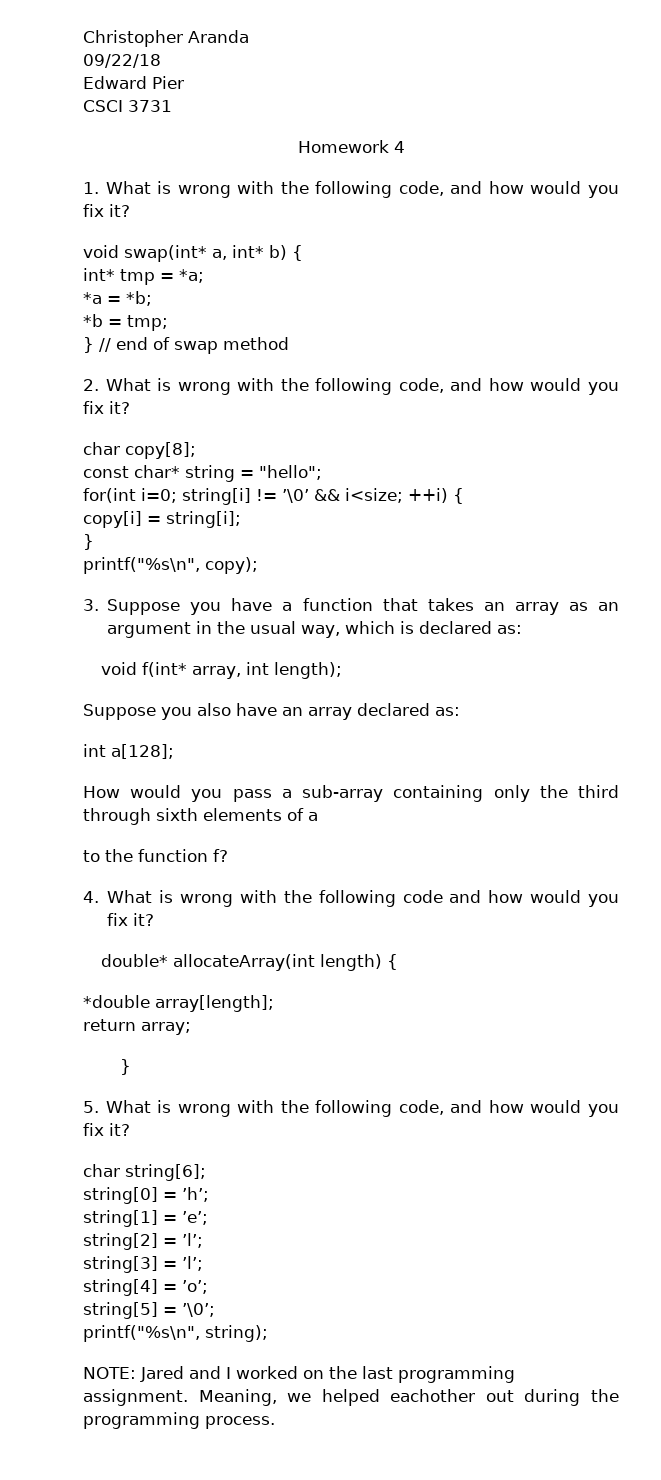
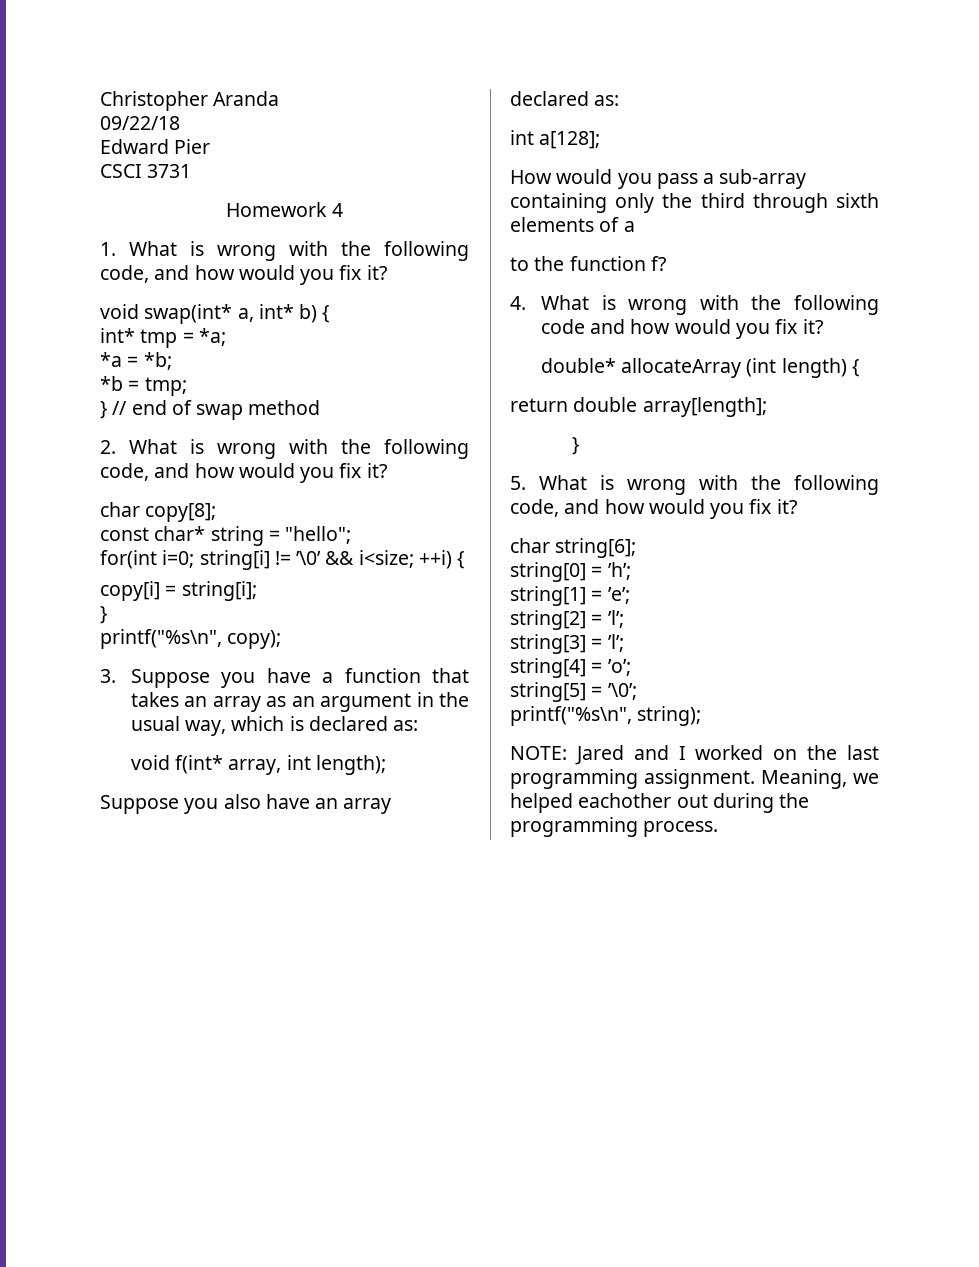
[173,954,316,971] allocateArray(int -> [621,358,777,378] allocateArray (int
[83,995,150,1008] *double -> [510,397,638,412] return double
[83,1019,191,1035] // return array; -> (767, 407) none

